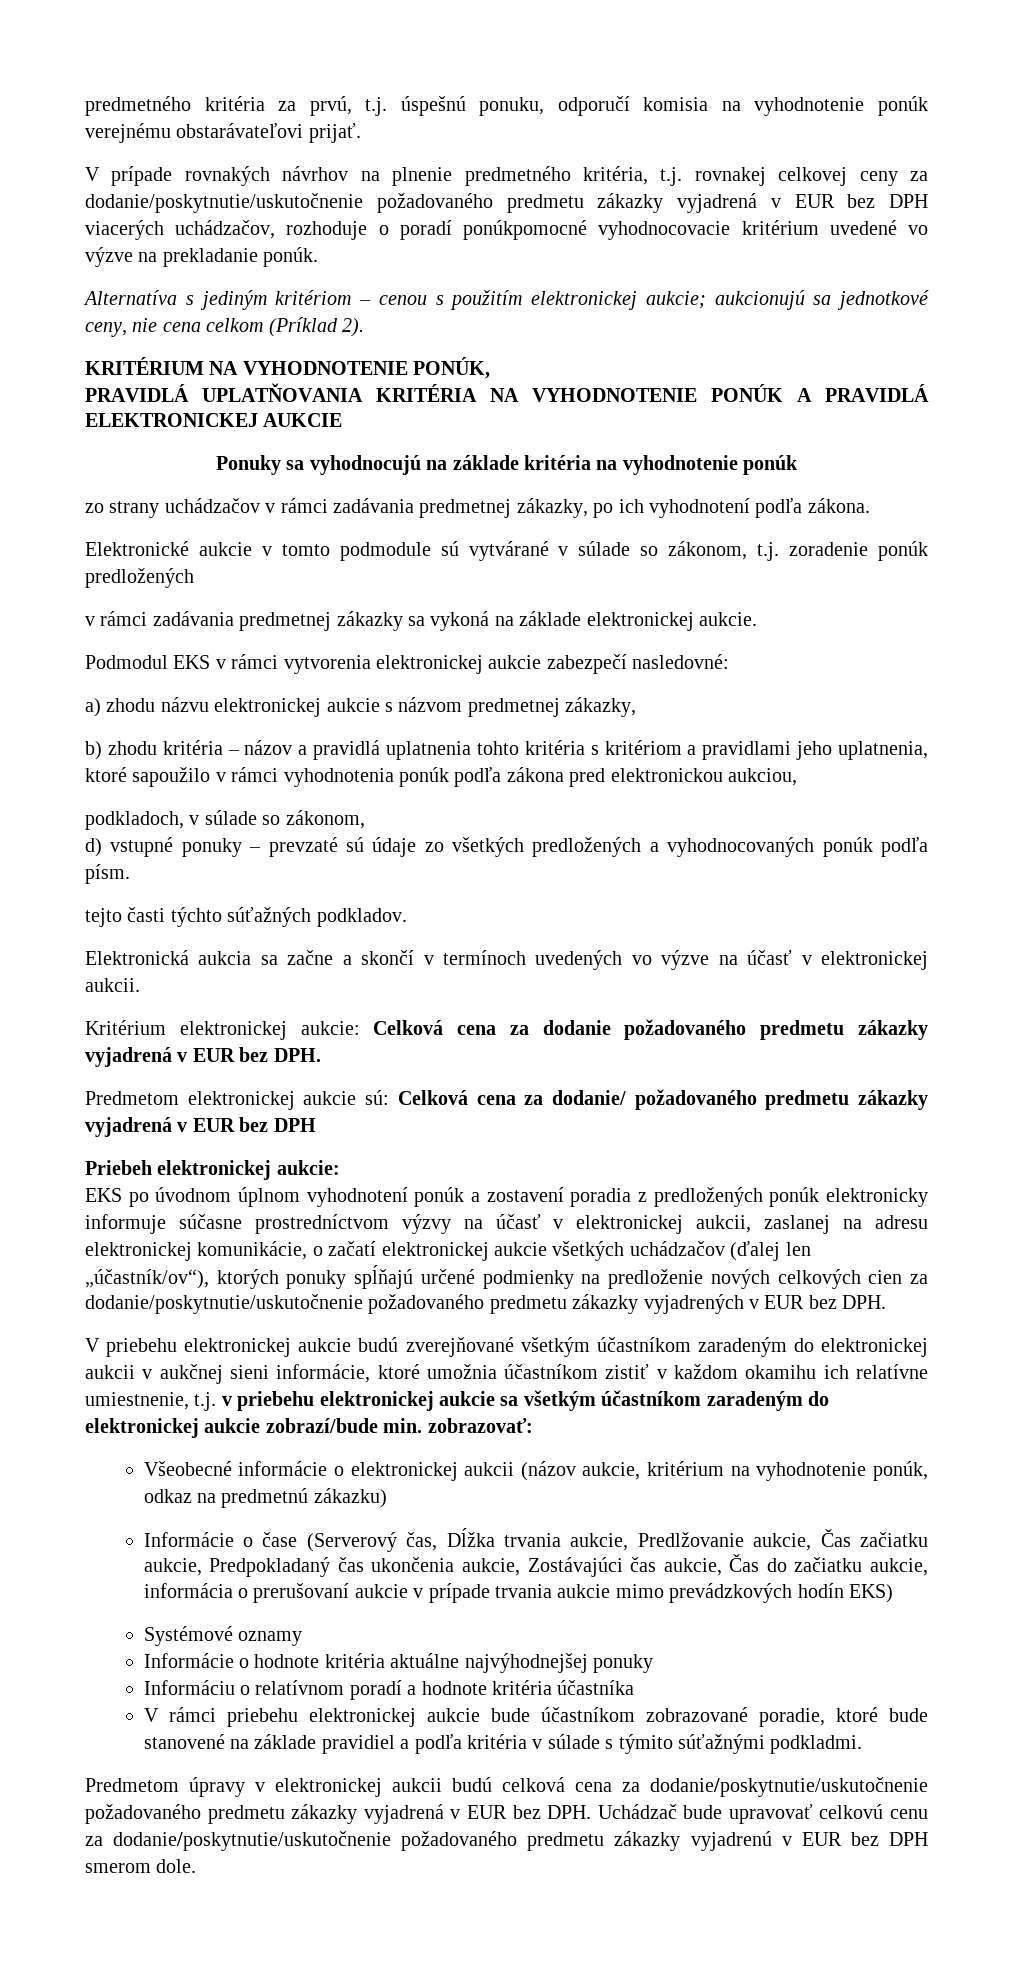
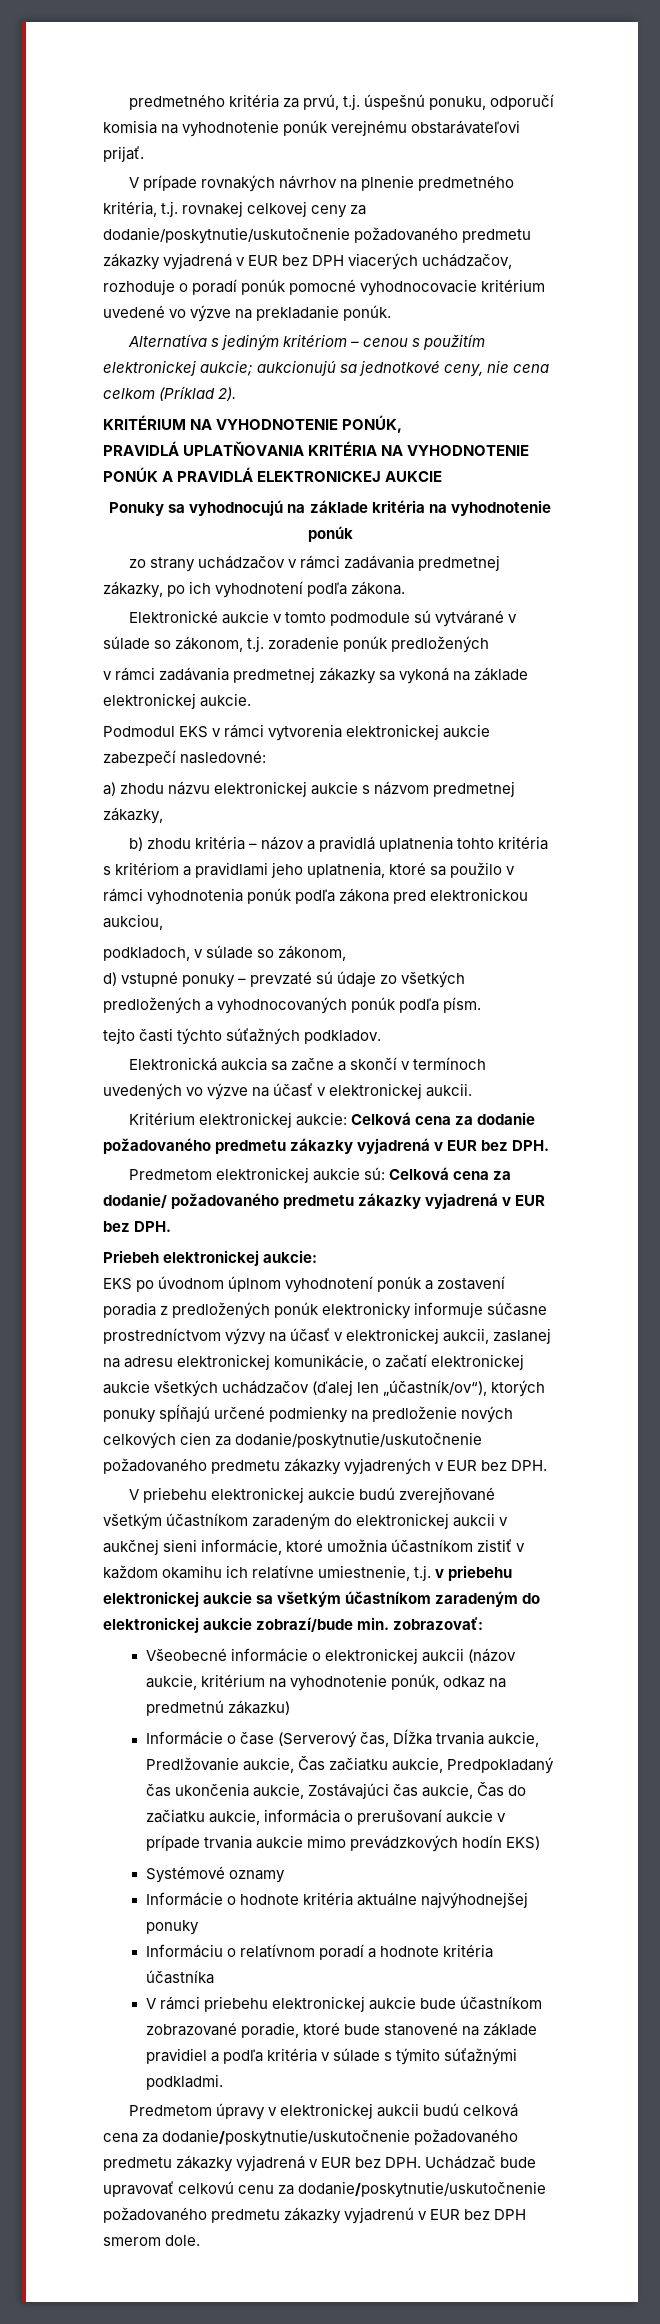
[463,220,588,240] ponúkpomocné -> [241,279,357,295] ponúk pomocné
[132,767,211,787] sapoužilo -> [430,862,503,878] sa použilo
[273,1118,316,1132] DPH -> [134,1221,172,1232] DPH.

